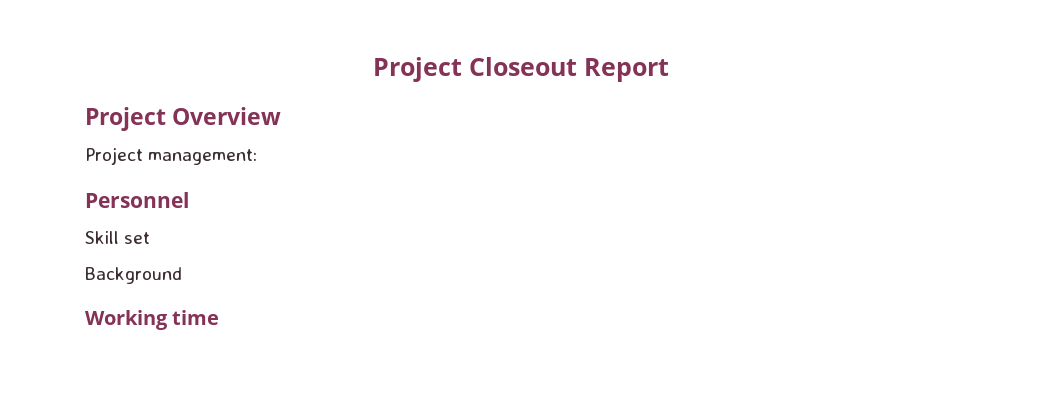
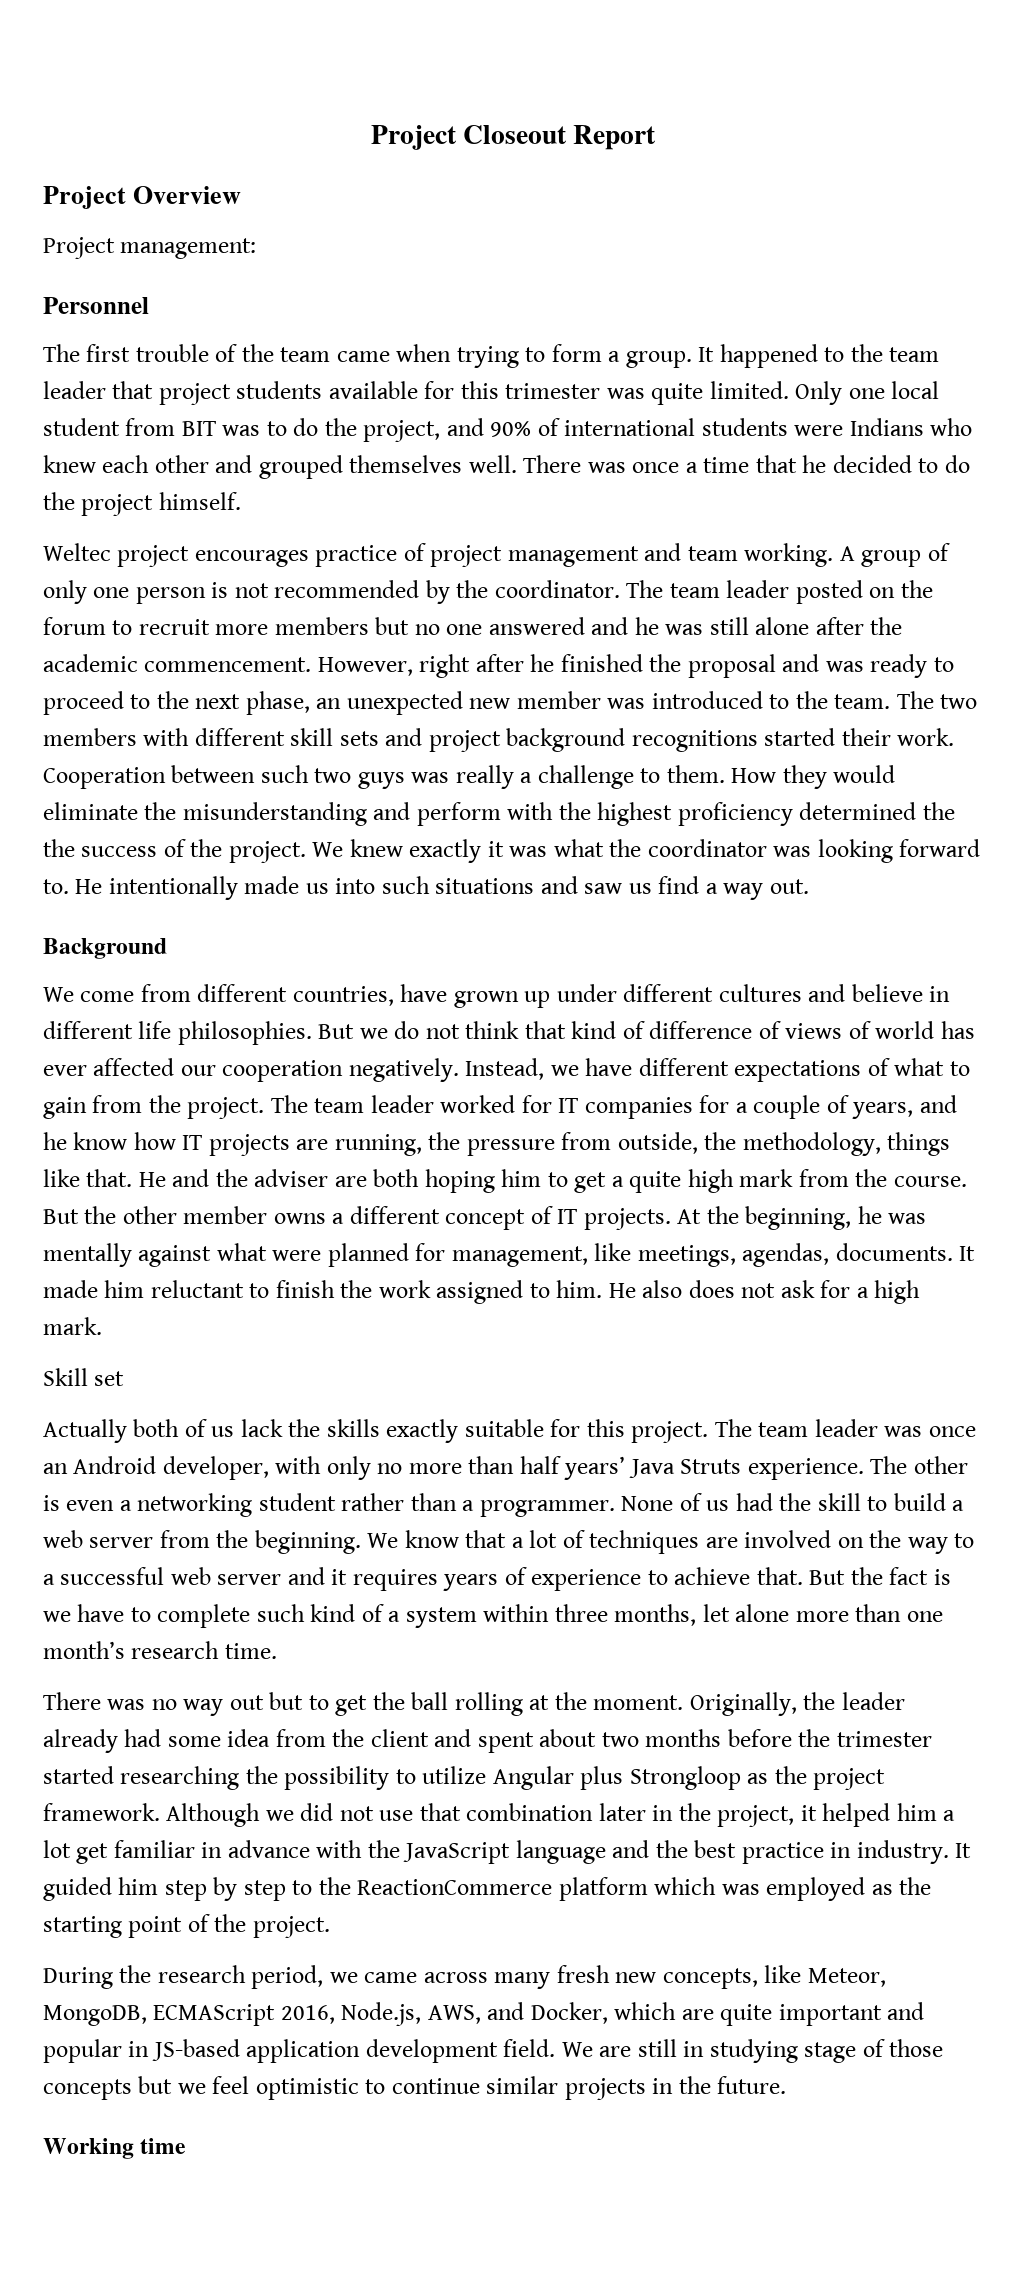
[85,231,151,244] [85,267,182,284] Skill set // Background -> [43,344,940,368] [43,381,940,405] [43,418,973,442] [43,455,970,479] [43,492,241,516] [43,543,950,567] [43,580,933,604] [43,617,903,635] [43,654,954,678] [43,691,978,715] [43,728,955,752] [43,765,896,789] [43,802,955,826] [43,839,981,863] [43,876,809,900] [43,938,167,959] [43,984,951,1008] [43,1021,975,1045] [43,1058,970,1082] [43,1095,957,1119] [43,1132,951,1156] [43,1169,967,1193] [43,1206,927,1230] [43,1243,976,1267] [43,1280,921,1304] [43,1317,102,1335] [43,1368,125,1386] [43,1419,976,1443] [43,1456,968,1480] [43,1493,965,1517] [43,1530,975,1554] [43,1567,951,1591] [43,1604,943,1628] [43,1641,277,1659] [43,1692,905,1716] [43,1729,932,1753] [43,1766,886,1790] [43,1803,956,1827] [43,1840,972,1864] [43,1877,932,1901] [43,1914,330,1938] [43,1965,886,1989] [43,2002,925,2026] [43,2039,944,2063] [43,2076,787,2100] The first trouble of the team came when trying to form a group. It happened to the team leader that project students available for this trimester was quite limited. Only one local student from BIT was to do the project, and 90% of international students were Indians who knew each other and grouped themselves well. There was once a time that he decided to do the project himself. // Weltec project encourages practice of project management and team working. A group of only one person is not recommended by the coordinator. The team leader posted on the forum to recruit more members but no one answered and he was still alone after the academic commencement. However, right after he finished the proposal and was ready to proceed to the next phase, an unexpected new member was introduced to the team. The two members with different skill sets and project background recognitions started their work. Cooperation between such two guys was really a challenge to them. How they would eliminate the misunderstanding and perform with the highest proficiency determined the the success of the project. We knew exactly it was what the coordinator was looking forward to. He intentionally made us into such situations and saw us find a way out. // Background // We come from different countries, have grown up under different cultures and believe in different life philosophies. But we do not think that kind of difference of views of world has ever affected our cooperation negatively. Instead, we have different expectations of what to gain from the project. The team leader worked for IT companies for a couple of years, and he know how IT projects are running, the pressure from outside, the methodology, things like that. He and the adviser are both hoping him to get a quite high mark from the course. But the other member owns a different concept of IT projects. At the beginning, he was mentally against what were planned for management, like meetings, agendas, documents. It made him reluctant to finish the work assigned to him. He also does not ask for a high mark. // Skill set // Actually both of us lack the skills exactly suitable for this project. The team leader was once an Android developer, with only no more than half years’ Java Struts experience. The other is even a networking student rather than a programmer. None of us had the skill to build a web server from the beginning. We know that a lot of techniques are involved on the way to a successful web server and it requires years of experience to achieve that. But the fact is we have to complete such kind of a system within three months, let alone more than one month’s research time. // There was no way out but to get the ball rolling at the moment. Originally, the leader already had some idea from the client and spent about two months before the trimester started researching the possibility to utilize Angular plus Strongloop as the project framework. Although we did not use that combination later in the project, it helped him a lot get familiar in advance with the JavaScript language and the best practice in industry. It guided him step by step to the ReactionCommerce platform which was employed as the starting point of the project. // During the research period, we came across many fresh new concepts, like Meteor, MongoDB, ECMAScript 2016, Node.js, AWS, and Docker, which are quite important and popular in JS-based application development field. We are still in studying stage of those concepts but we feel optimistic to continue similar projects in the future.

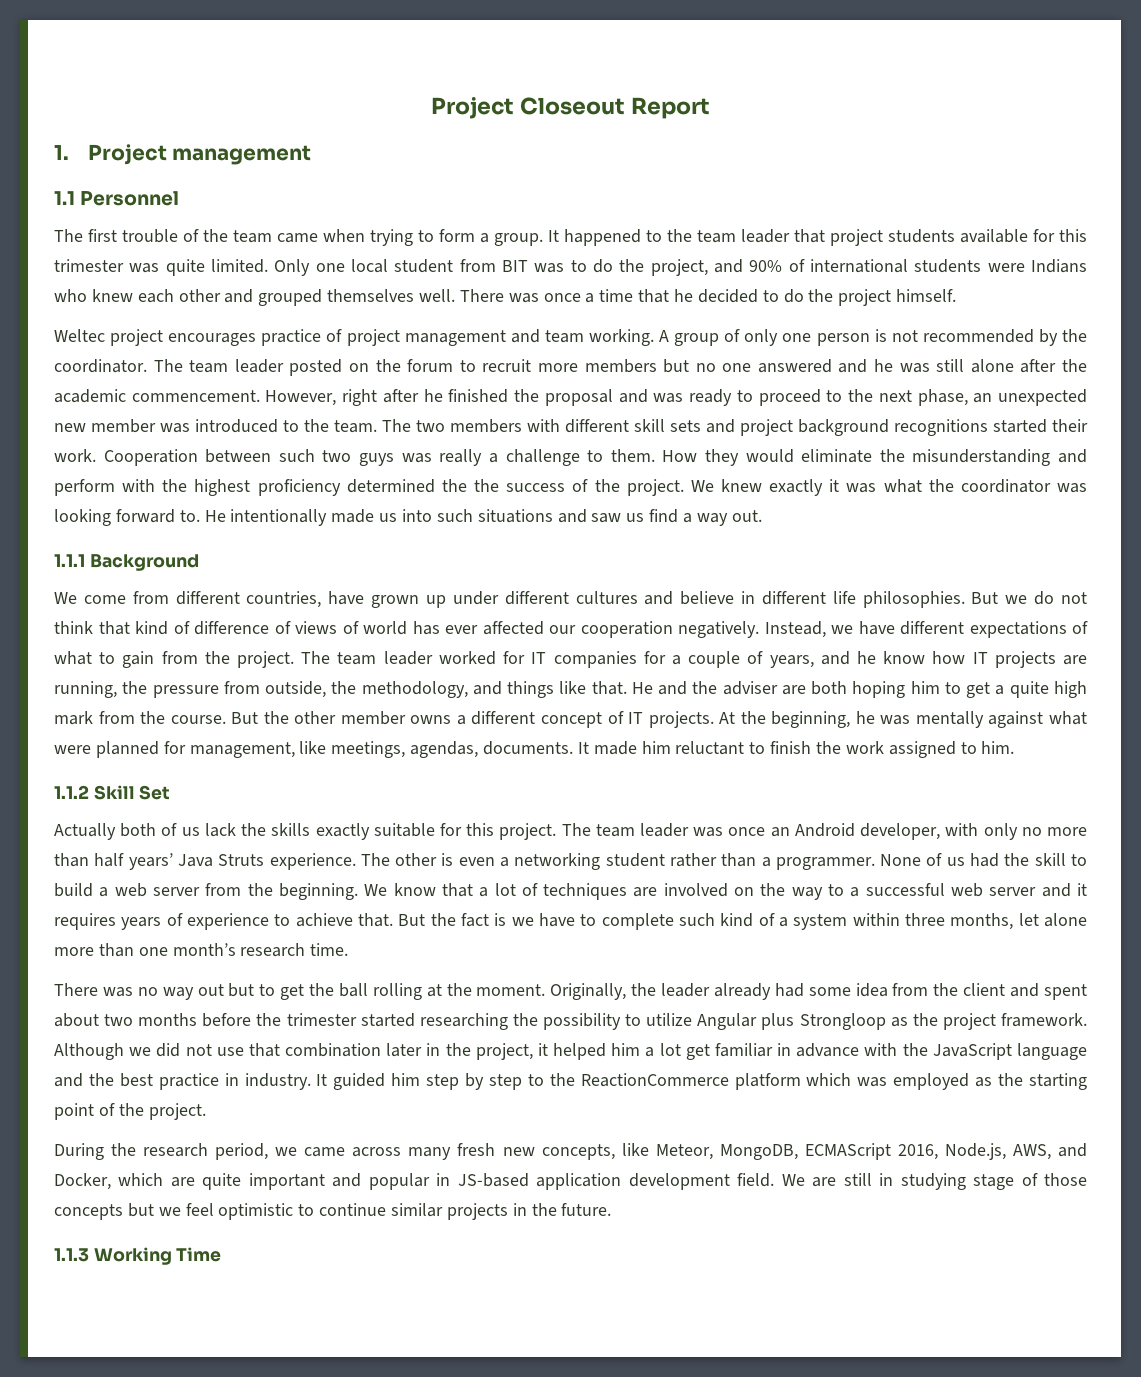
[43,186,242,209] [43,237,257,259] Project Overview // Project management: // -> [54,144,312,165] [54,191,75,205] 1. Project management // 1.1
(809, 886) none -> [54,554,85,567] 1.1.1
(881, 1144) none -> [472,681,502,695] and
[608,1280,921,1304] [43,1317,102,1335] [43,1368,125,1386] He also does not ask for a high mark. // Skill set -> [54,785,171,800] // 1.1.2 Skill Set
[43,2138,187,2159] Working time -> [54,1247,222,1265] 1.1.3 Working Time

